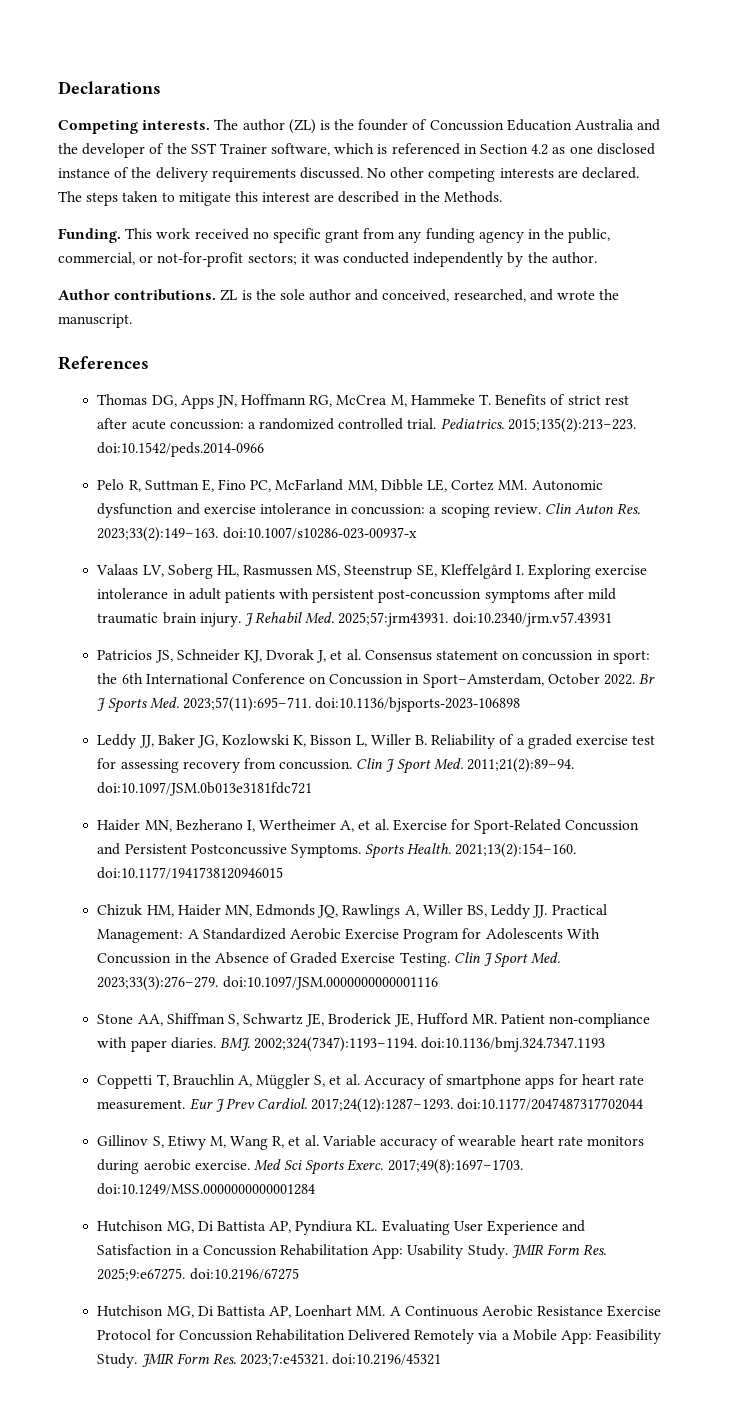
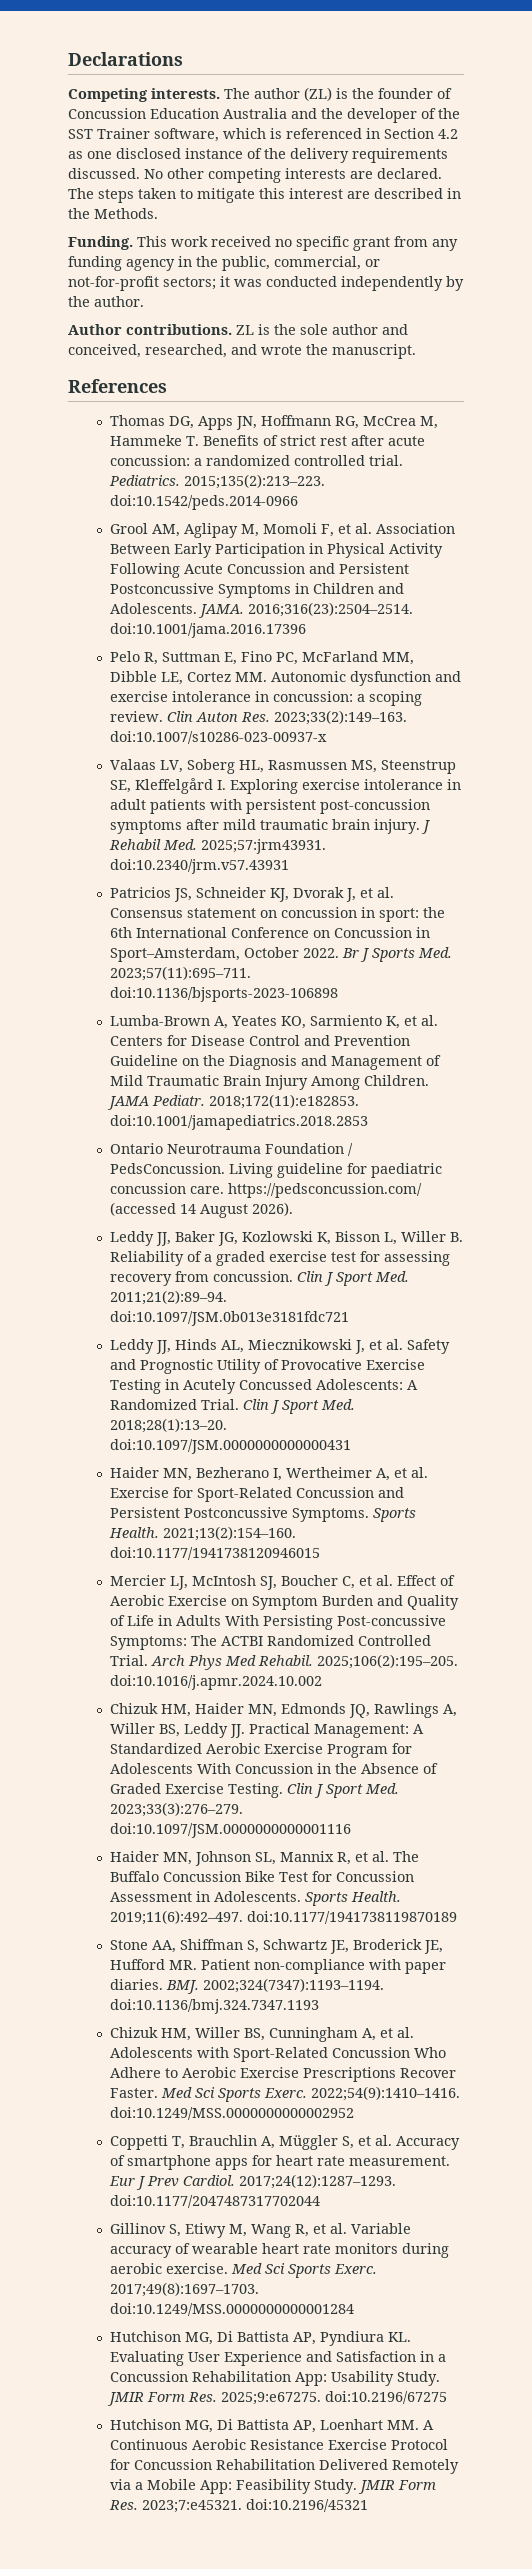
(265, 449) none -> [110,523,456,538] [110,543,444,558] [110,563,410,578] [110,583,405,598] [110,602,414,618] [110,623,307,638] // Grool AM, Aglipay M, Momoli F, et al. Association Between Early Participation in Physical Activity Following Acute Concussion and Persistent Postconcussive Symptoms in Children and Adolescents. JAMA. 2016;316(23):2504–2514. doi:10.1001/jama.2016.17396
(521, 704) none -> [110,1015,439,1029] [110,1035,411,1046] [110,1055,442,1070] [110,1075,430,1090] [107,1094,360,1110] [110,1115,369,1130] [110,1143,354,1156] [110,1163,443,1178] [110,1183,423,1198] [110,1202,294,1218] // Lumba-Brown A, Yeates KO, Sarmiento K, et al. Centers for Disease Control and Prevention Guideline on the Diagnosis and Management of Mild Traumatic Brain Injury Among Children. JAMA Pediatr. 2018;172(11):e182853. doi:10.1001/jamapediatrics.2018.2853 // Ontario Neurotrauma Foundation / PedsConcussion. Living guideline for paediatric concussion care. https://pedsconcussion.com/ (accessed 14 August 2026).
(313, 789) none -> [110,1339,451,1354] [110,1359,426,1374] [110,1379,419,1394] [110,1399,356,1414] [110,1418,228,1433] [110,1439,352,1454] // Leddy JJ, Hinds AL, Miecznikowski J, et al. Safety and Prognostic Utility of Provocative Exercise Testing in Acutely Concussed Adolescents: A Randomized Trial. Clin J Sport Med. 2018;28(1):13–20. doi:10.1097/JSM.0000000000000431
(284, 873) none -> [110,1575,456,1590] [110,1595,460,1610] [110,1615,447,1630] [110,1635,432,1650] [110,1654,459,1670] [110,1675,323,1690] // Mercier LJ, McIntosh SJ, Boucher C, et al. Effect of Aerobic Exercise on Symptom Burden and Quality of Life in Adults With Persisting Post-concussive Symptoms: The ACTBI Randomized Controlled Trial. Arch Phys Med Rehabil. 2025;106(2):195–205. doi:10.1016/j.apmr.2024.10.002
(438, 983) none -> [110,1851,420,1866] [110,1871,415,1882] [110,1891,402,1906] [110,1910,458,1925] // Haider MN, Johnson SL, Mannix R, et al. The Buffalo Concussion Bike Test for Concussion Assessment in Adolescents. Sports Health. 2019;11(6):492–497. doi:10.1177/1941738119870189
(606, 1044) none -> [110,2027,415,2042] [110,2047,447,2062] [110,2067,457,2082] [110,2086,461,2102] [110,2107,355,2120] // Chizuk HM, Willer BS, Cunningham A, et al. Adolescents with Sport-Related Concussion Who Adhere to Aerobic Exercise Prescriptions Recover Faster. Med Sci Sports Exerc. 2022;54(9):1410–1416. doi:10.1249/MSS.0000000000002952

